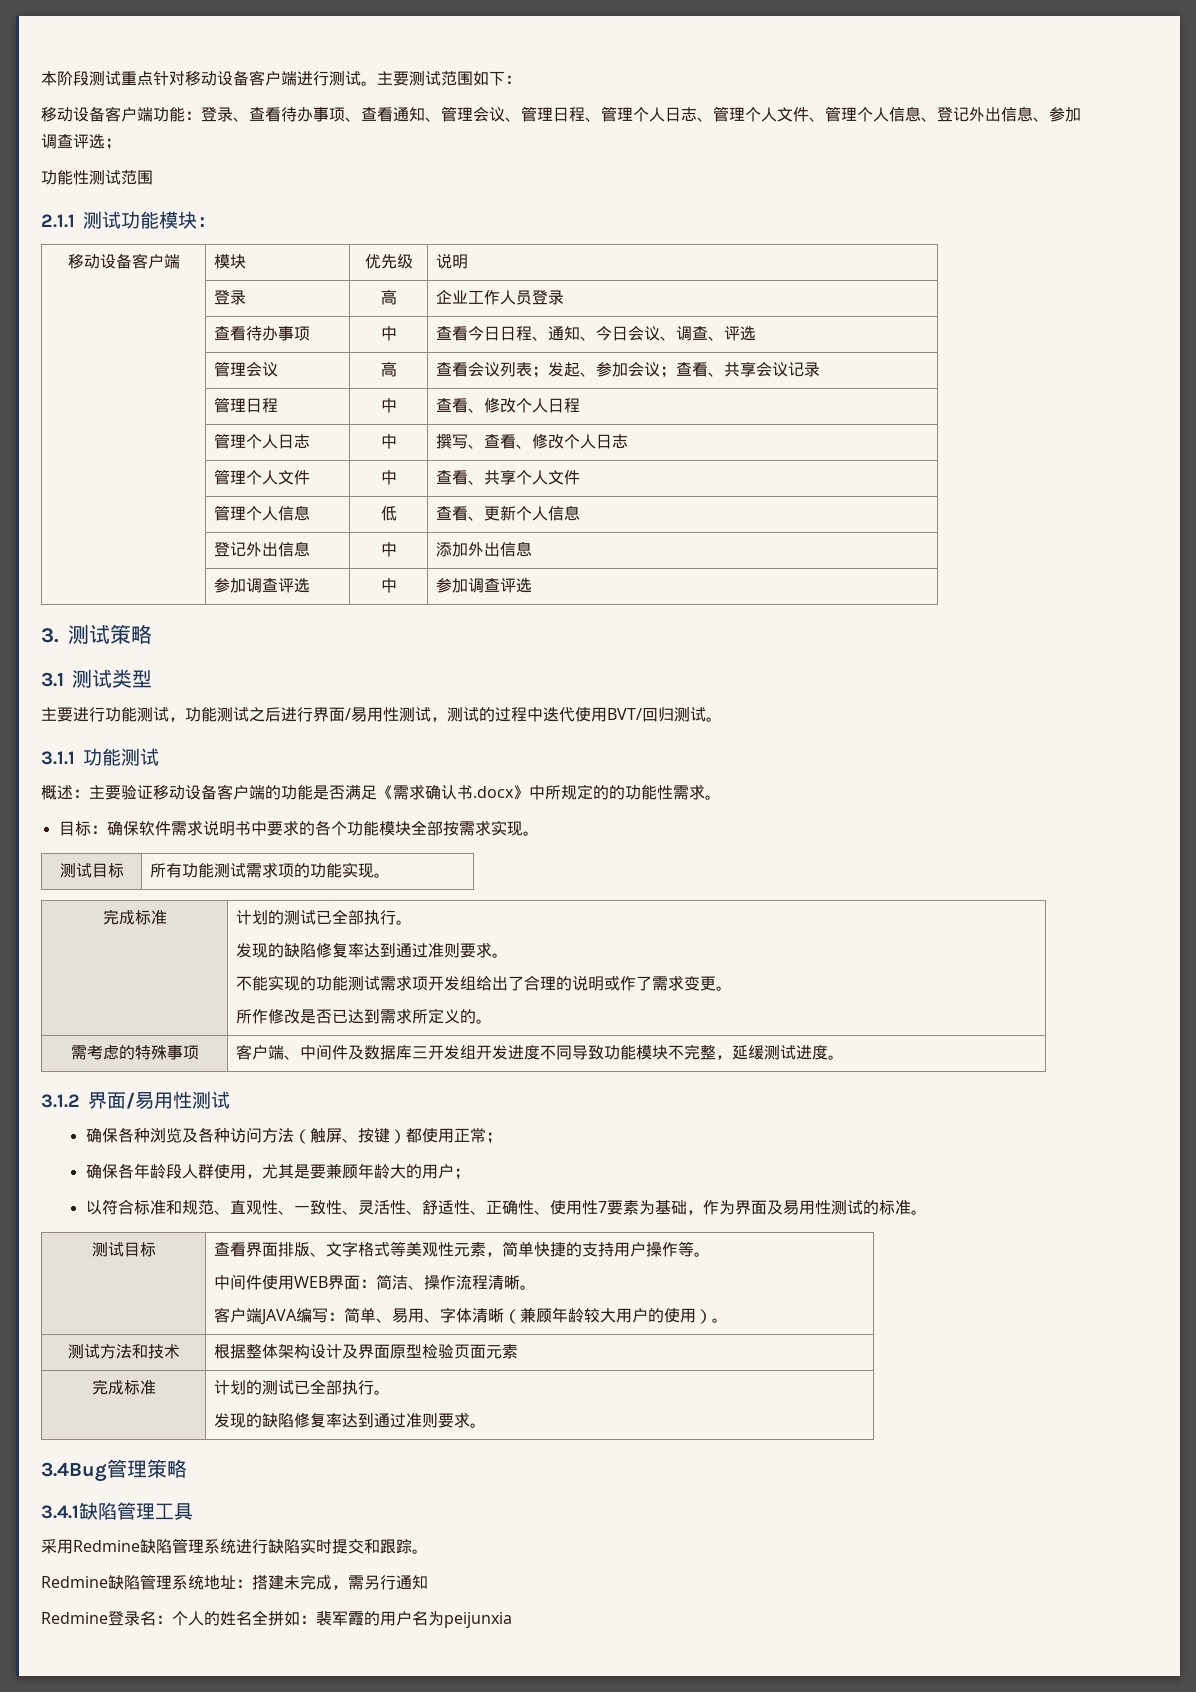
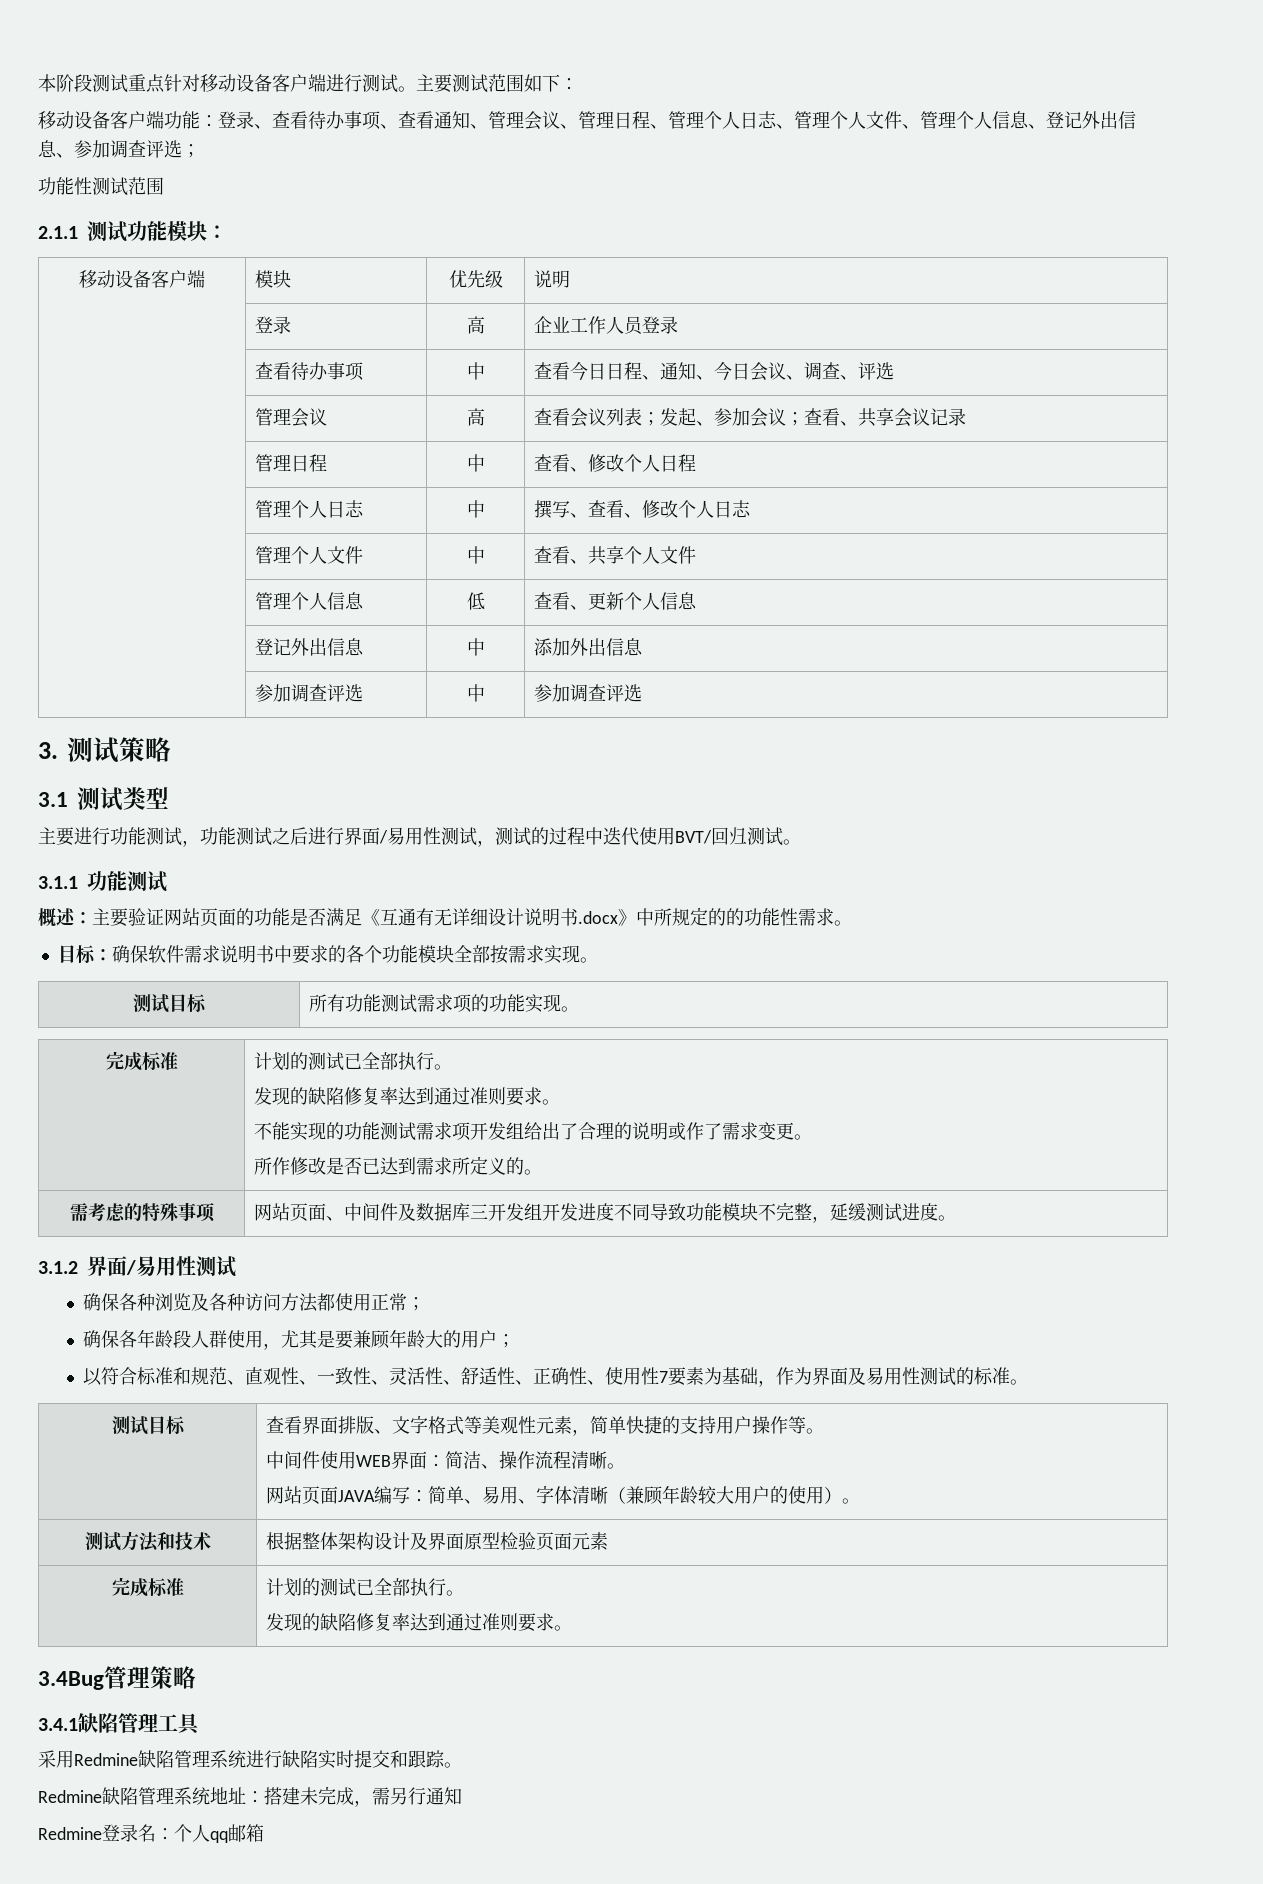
[153,784,265,800] 移动设备客户端 -> [164,908,236,927] 网站页面
[393,784,457,800] 需求确认 -> [380,908,560,926] 互通有无详细设计说明
[236,1044,285,1060] 客户端 -> [254,1203,327,1222] 网站页面
[293,1128,406,1144] （触屏、按键） -> (318, 1302) none
[214,1307,263,1323] 客户端 -> [266,1486,339,1505] 网站页面
[204,1610,512,1628] 的姓名全拼如：裴军霞的用户名为peijunxia -> [210,1824,264,1843] qq邮箱

